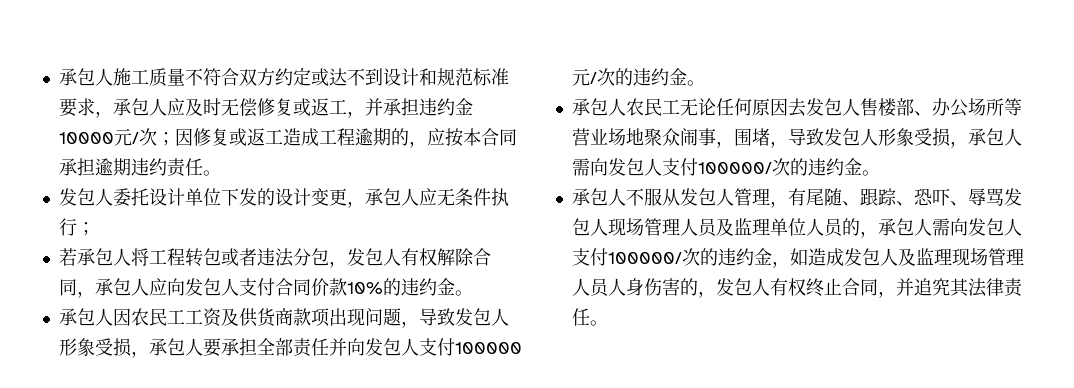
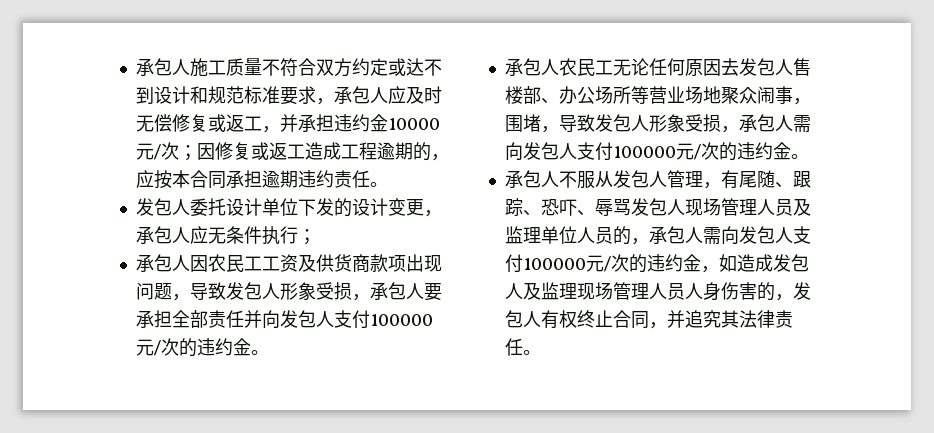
[58,248,491,268] [58,278,473,298] // 若承包人将工程转包或者违法分包，发包人有权解除合同，承包人应向发包人支付合同价款10%的违约金。 -> (316, 237) none
[697,162,772,174] 100000/ -> [612,143,701,160] 100000元/
[607,252,682,264] 100000/ -> [522,255,611,272] 100000元/

